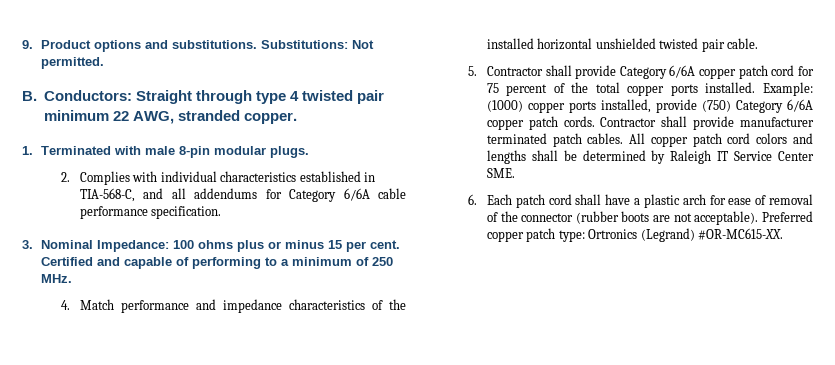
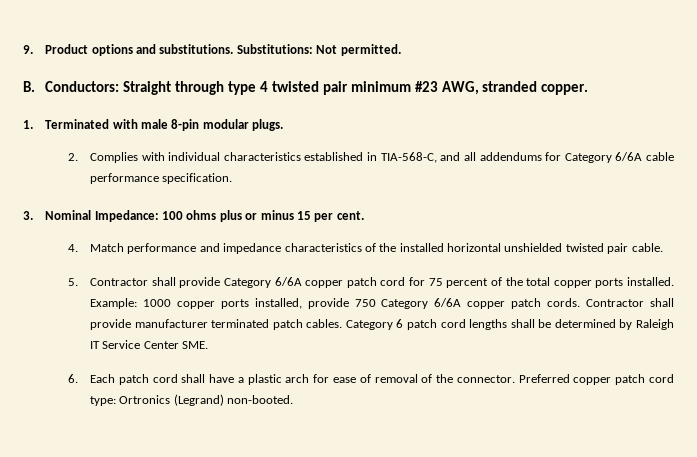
[112,111,129,121] 22 -> [414,81,438,92] #23
[41,257,394,269] [41,274,73,283] Certified and capable of performing to a minimum of 250 MHz. -> (364, 215) none
[486,100,523,112] (1000) -> [142,299,171,307] 1000
[701,100,731,112] (750) -> [354,299,376,307] 750
[629,133,814,147] All copper patch cord colors and -> [345,319,466,330] Category 6 patch cord
[521,211,759,225] connector (rubber boots are not acceptable). -> [456,375,515,383] connector.
(556, 235) none -> [649,374,675,383] cord
[698,228,784,240] #OR-MC615-XX. -> [227,395,294,404] non-booted.

